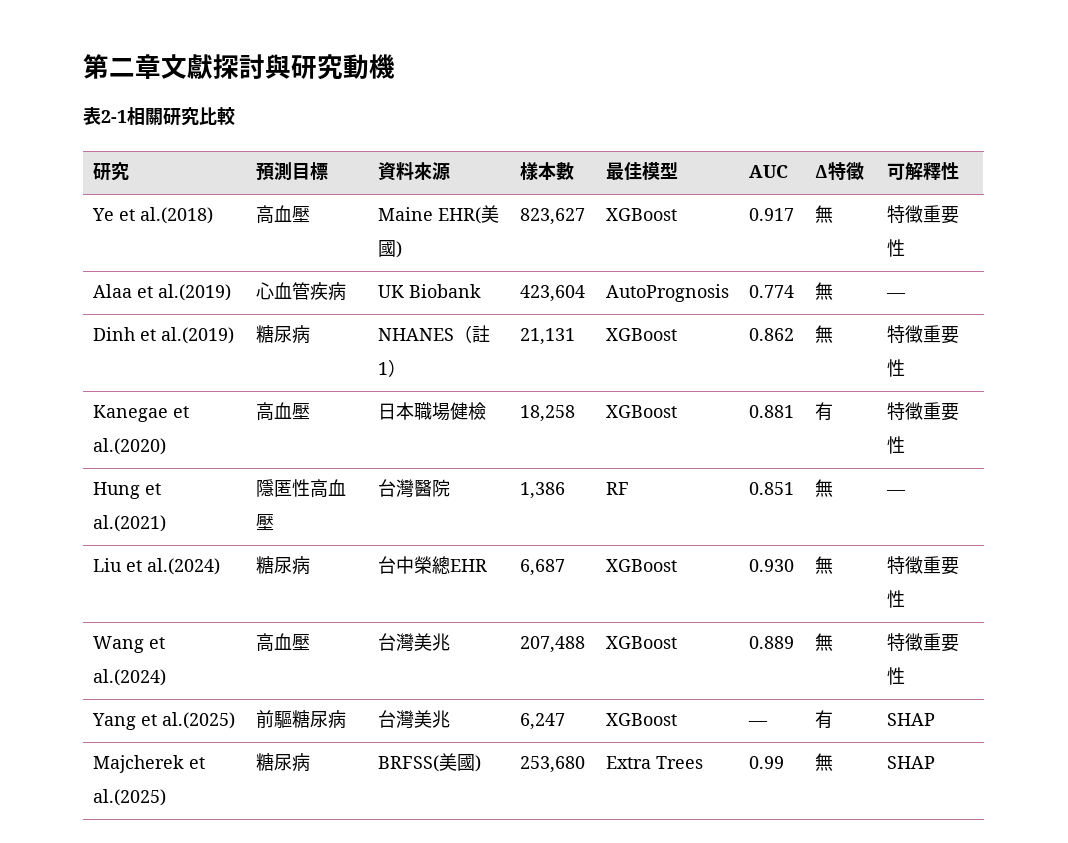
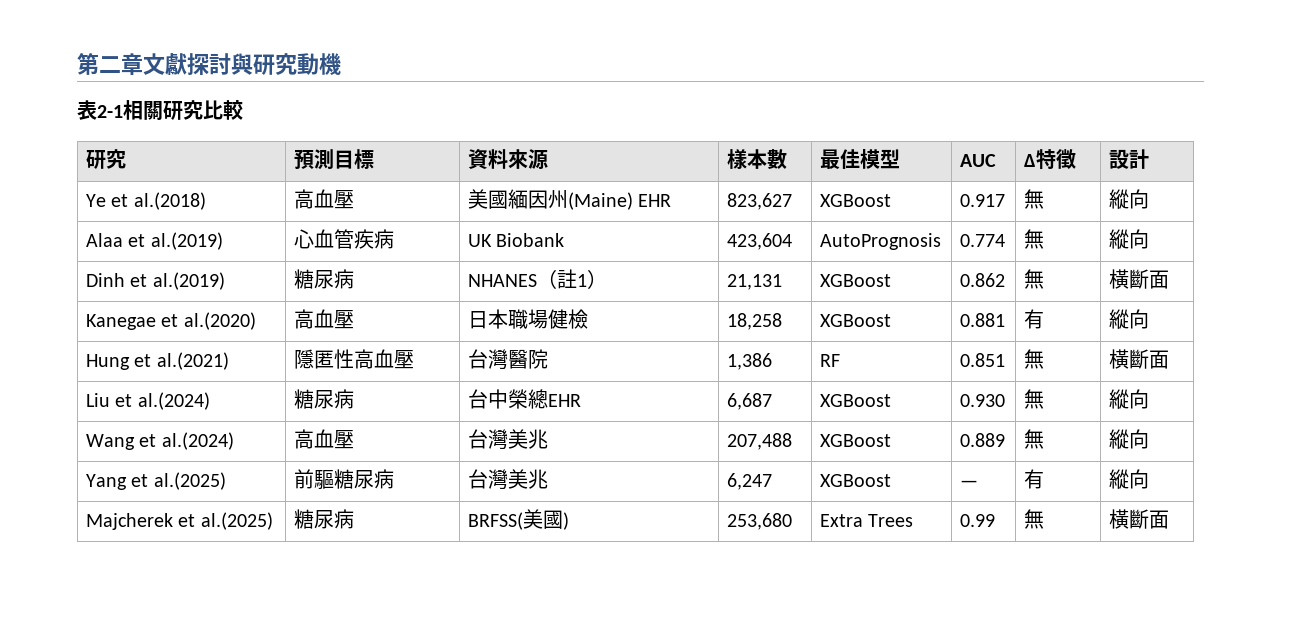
[886,162,959,180] 可解釋性 -> [1108,149,1149,169] 設計
[377,205,499,224] [377,240,402,258] Maine EHR(美國) -> [467,189,672,210] 美國緬因州(Maine) EHR
[886,205,959,224] [886,239,905,257] 特徵重要性 -> [1108,189,1149,209] 縱向
[885,293,906,298] — -> [1108,229,1149,249] 縱向
[886,325,959,344] [886,359,905,377] 特徵重要性 -> [1108,269,1169,289] 橫斷面
[886,402,959,421] [886,436,905,454] 特徵重要性 -> [1108,309,1149,329] 縱向
[885,490,906,495] — -> [1108,349,1169,369] 橫斷面
[886,556,959,575] [886,590,905,608] 特徵重要性 -> [1108,389,1149,409] 縱向
[886,633,959,652] [886,667,905,685] 特徵重要性 -> [1108,429,1149,449] 縱向
[886,713,935,726] SHAP -> [1108,469,1149,489] 縱向
[886,756,935,769] SHAP -> [1108,509,1169,529] 橫斷面

